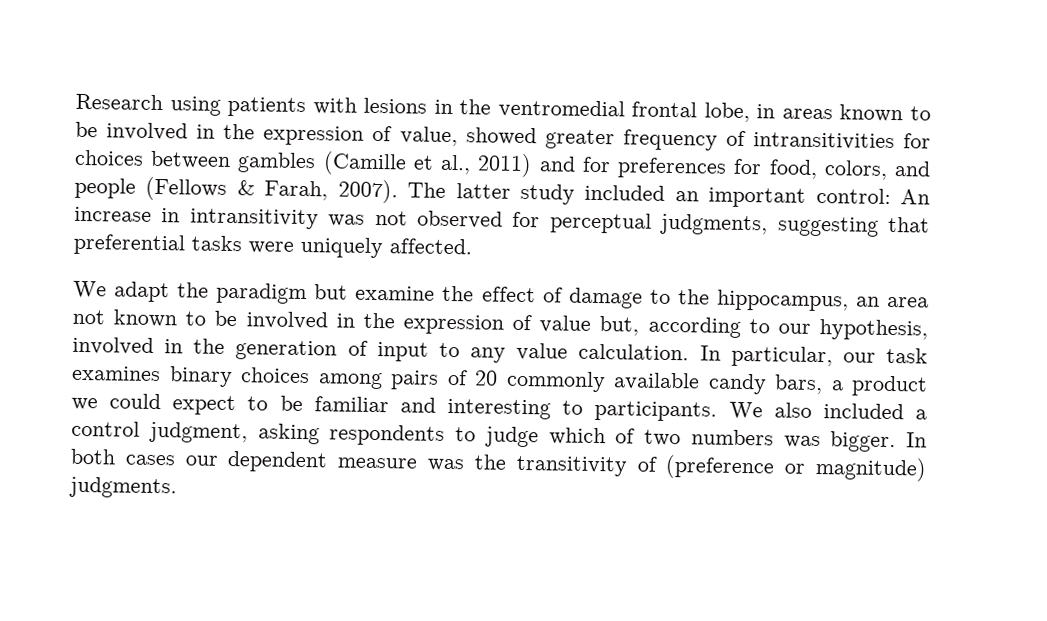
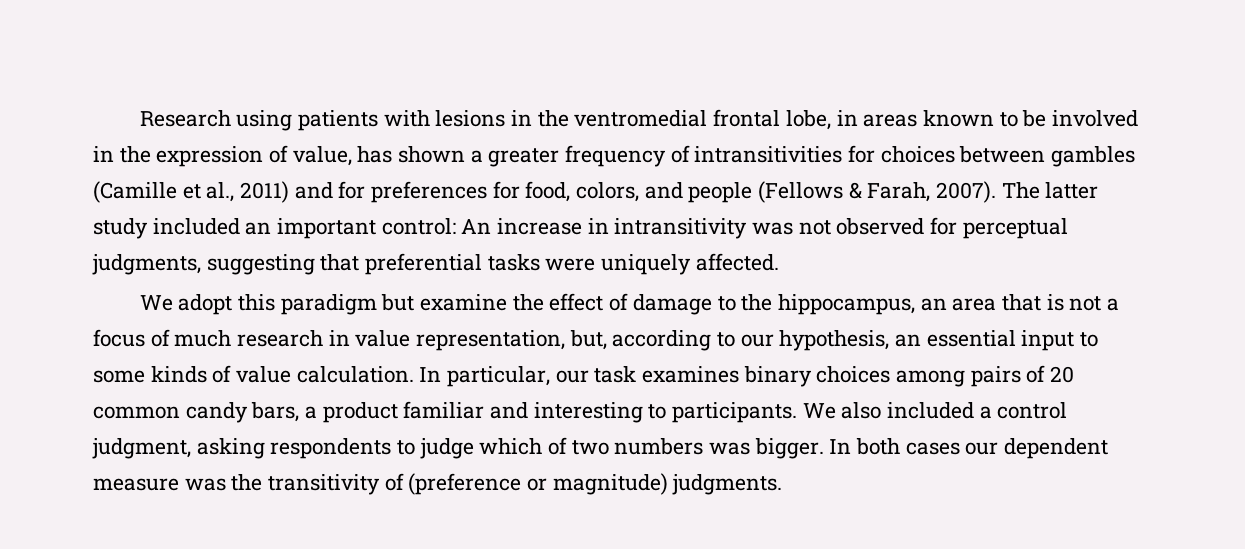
[465,127,537,146] showed -> [357,146,483,163] has shown a
[114,281,210,303] adapt the -> [178,294,276,315] adopt this
[72,309,592,335] not known to be involved in the expression of value -> [1001,294,1119,311] [93,329,566,351] that is not a focus of much research in value representation,
[72,336,507,363] involved in the generation of input to any -> [895,330,1099,351] [93,365,232,383] an essential input to some kinds of
[505,370,700,393] commonly available -> [93,406,180,419] common
[71,393,303,416] we could expect to be -> (398, 412) none

